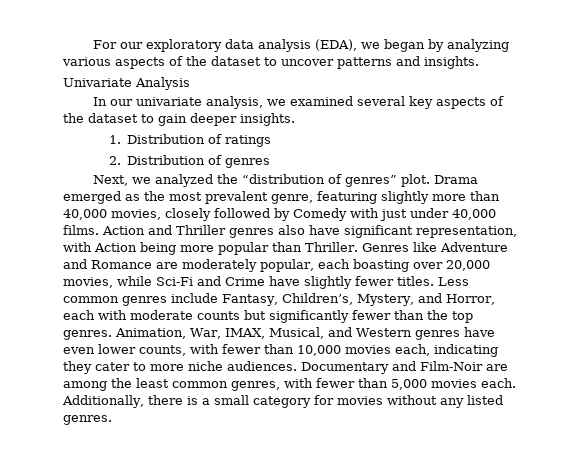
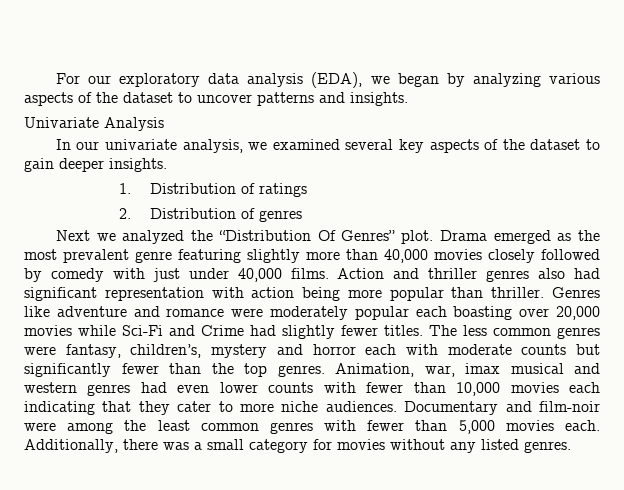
[93,175,129,186] Next, -> [55,230,90,241] Next
[242,174,398,187] “distribution of genres” -> [218,230,396,241] “Distribution Of Genres”
[271,194,313,204] genre, -> [135,251,172,263] genre
[111,209,161,220] movies, -> [434,249,482,260] movies
[293,208,347,221] Comedy -> [50,268,104,282] comedy
[176,225,226,235] Thriller -> [428,268,478,279] thriller
[309,225,517,238] [63,242,137,252] have significant representation, with Action -> [574,268,600,279] [24,287,295,301] had significant representation with action
[305,242,358,252] Thriller. -> [491,287,545,298] thriller.
[439,242,508,252] [63,259,314,272] Adventure and Romance are moderately popular, -> [56,306,409,320] adventure and romance were moderately popular
[63,277,113,288] movies, -> [24,325,72,336] movies
[269,276,300,286] have -> [250,325,276,336] had
[438,277,469,286] [63,293,495,306] Less common genres include Fantasy, Children’s, Mystery, and Horror, -> [429,325,600,339] [24,344,356,358] The less common genres were fantasy, children’s, mystery and horror
[190,327,495,340] War, IMAX, Musical, and Western genres have -> [424,363,600,377] [24,382,167,396] war, imax musical and western genres had
[139,345,186,356] counts, -> [268,382,314,393] counts
[395,344,498,357] each, indicating -> [569,382,600,393] [24,401,132,415] each indicating that
[420,361,508,371] Film-Noir are -> [539,401,600,412] [24,422,56,431] film-noir were
[231,381,280,391] genres, -> [269,422,313,434] genres
[186,396,198,405] is -> [163,442,189,450] was

